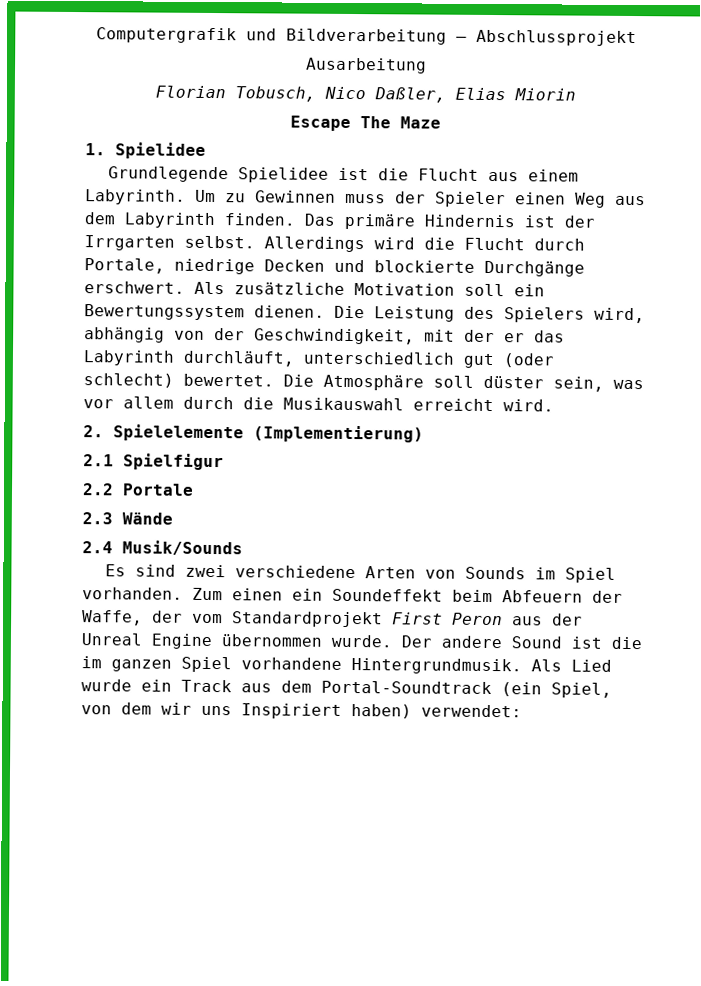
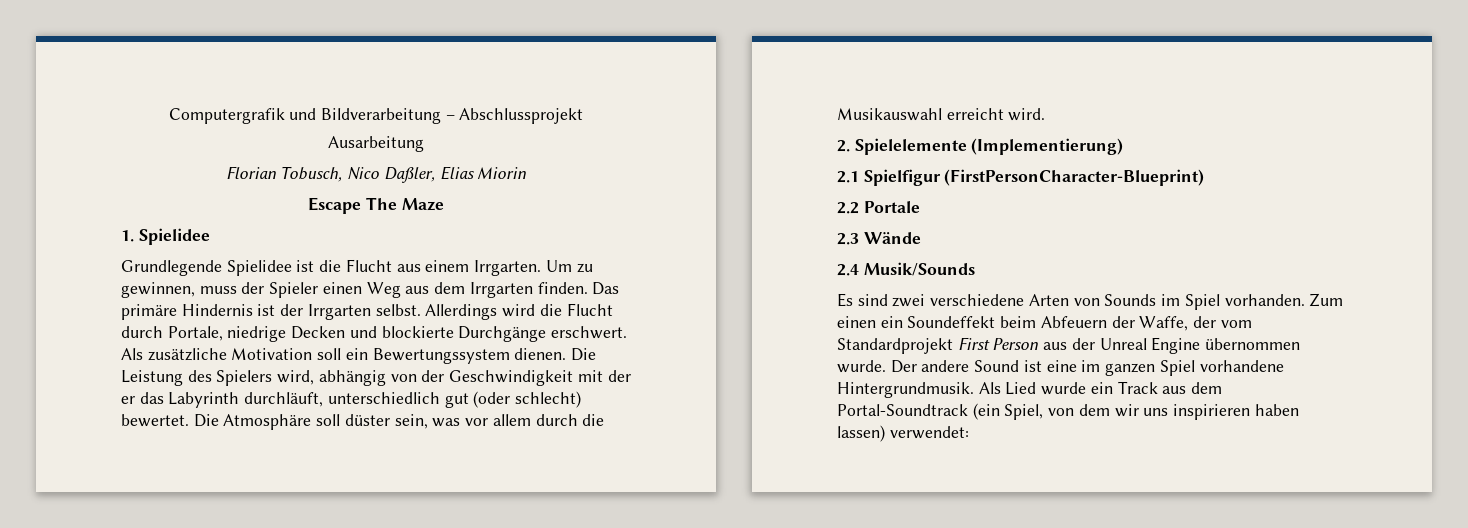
[85,189,186,205] Labyrinth. -> [474,260,542,276] Irrgarten.
[255,190,336,203] Gewinnen -> [121,282,195,298] gewinnen,
[124,212,215,229] Labyrinth -> [469,282,533,298] Irrgarten
[254,328,415,345] Geschwindigkeit, -> [449,370,574,386] Geschwindigkeit
(224, 462) none -> [944,169,1205,186] (FirstPersonCharacter-Blueprint)
[452,612,503,626] Peron -> [992,338,1040,350] Person
[611,636,642,650] die -> [1046,360,1077,372] eine
[241,703,412,719] Inspiriert haben) -> [1173,404,1299,420] [837,425,885,442] inspirieren haben lassen)

